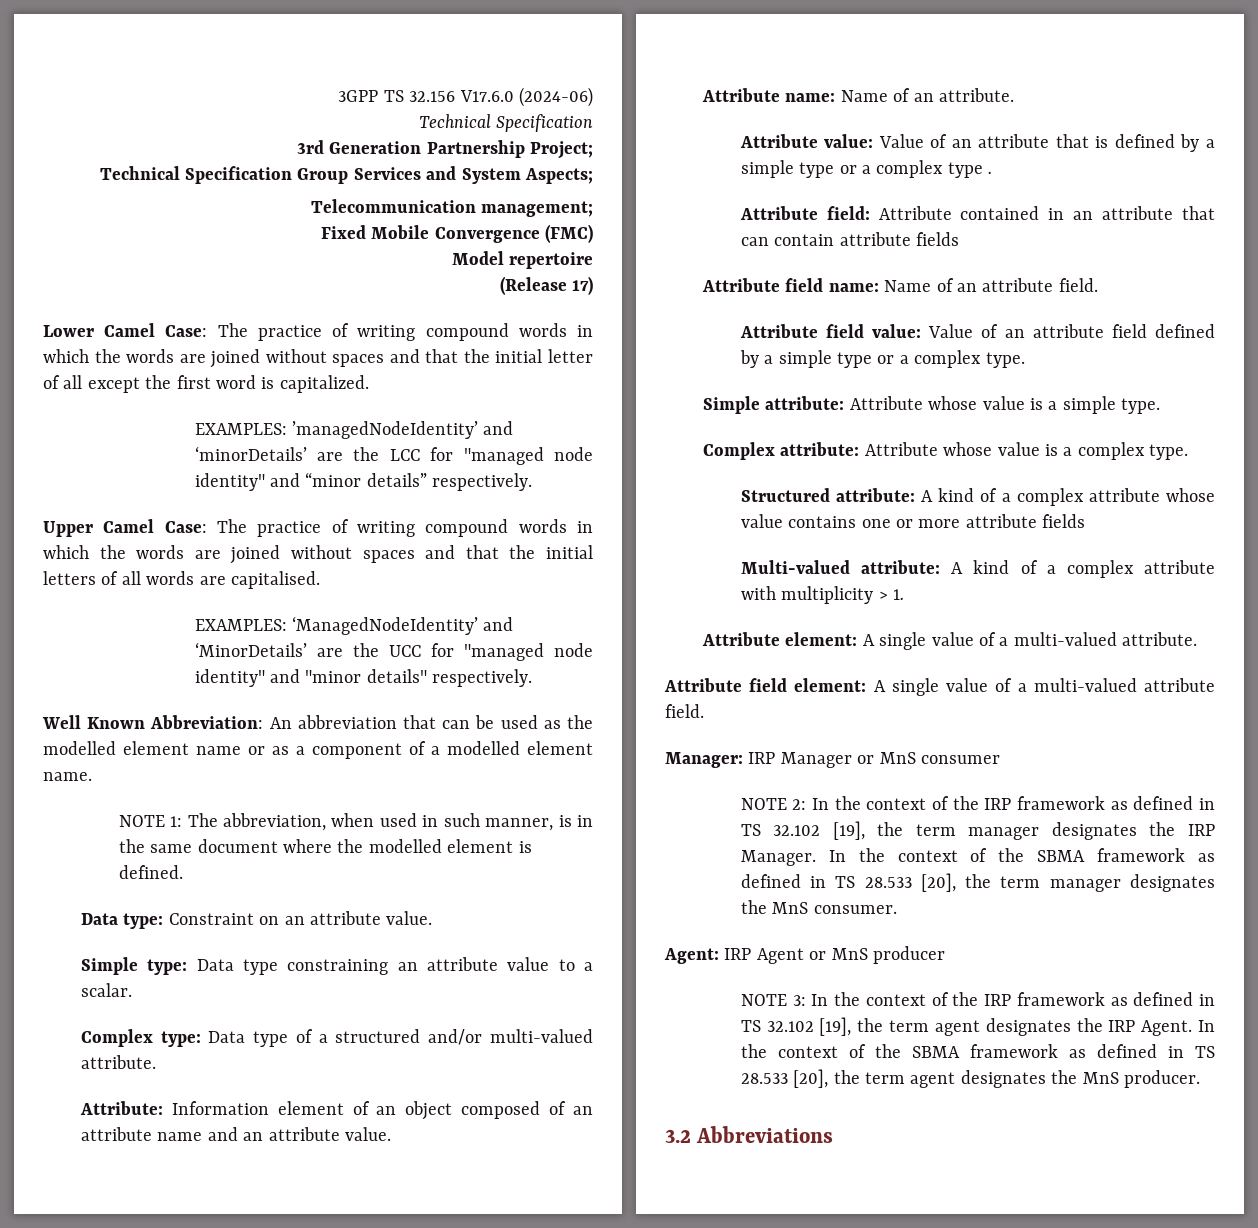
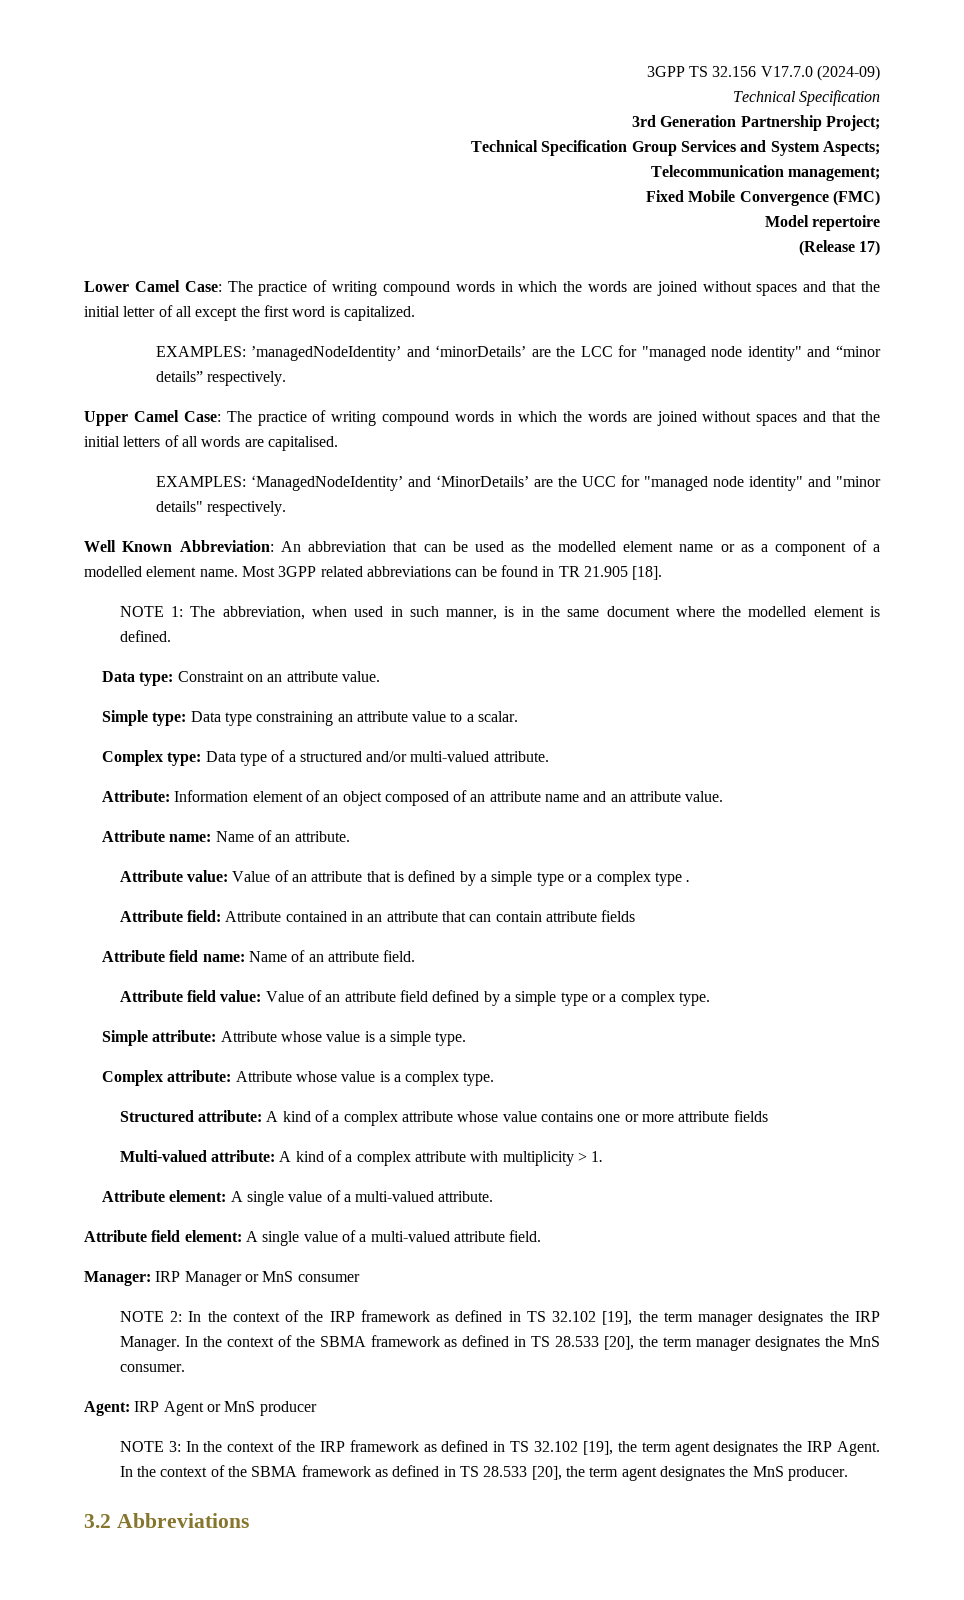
[459,87,593,107] V17.6.0 (2024-06) -> [760,65,881,81] V17.7.0 (2024-09)
(92, 776) none -> [241,565,663,580] Most 3GPP related abbreviations can be found in TR 21.905 [18].

